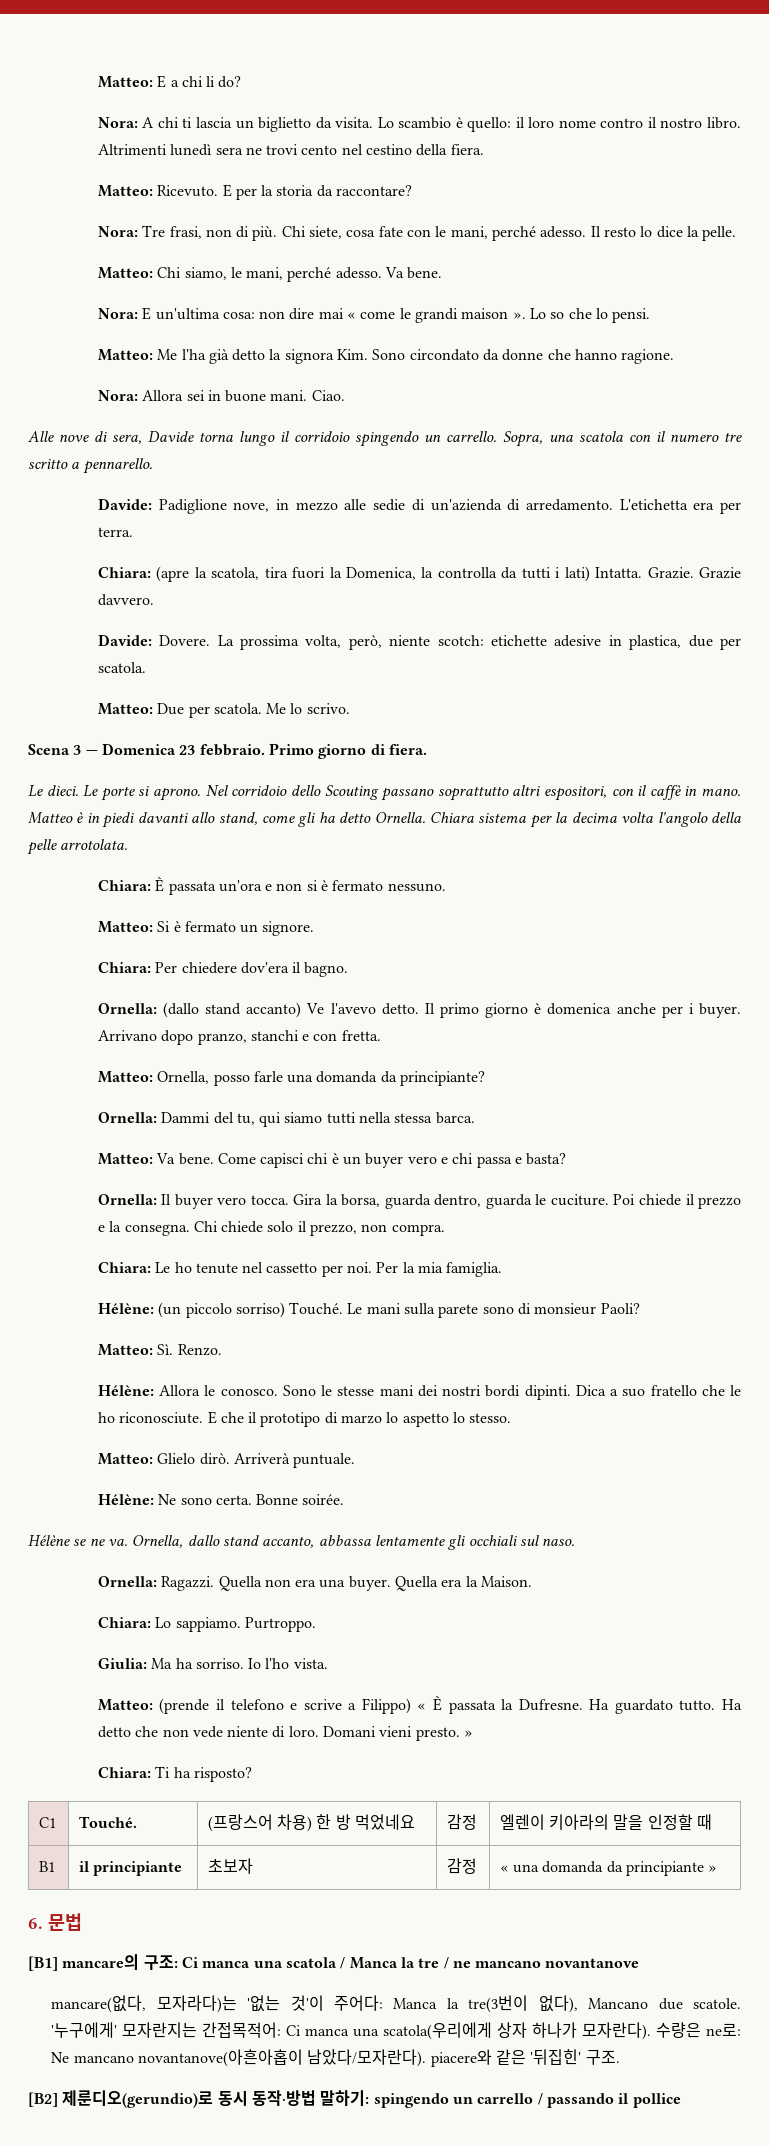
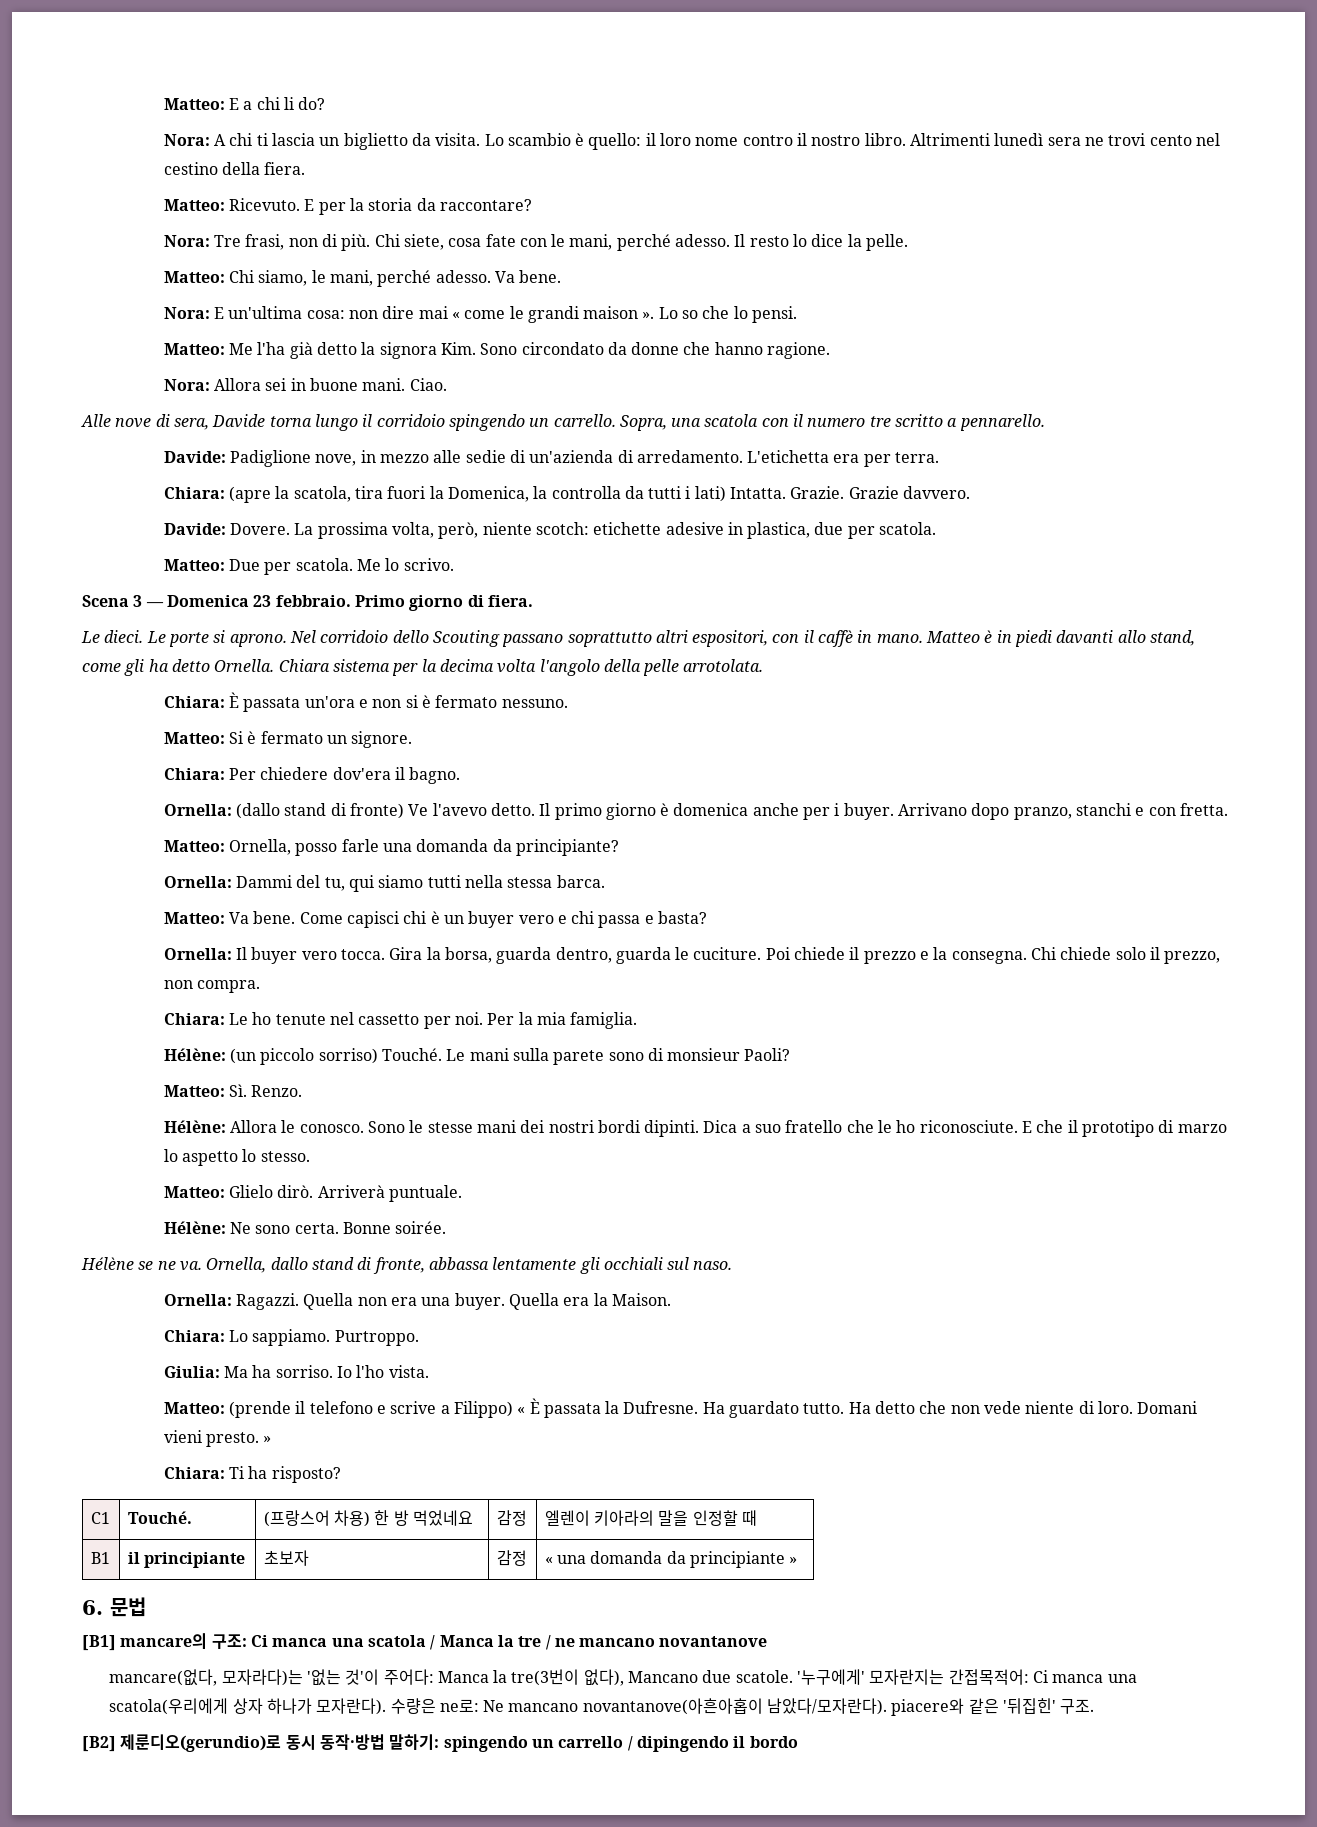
[246,1002,302,1018] accanto) -> [330,803,404,819] di fronte)
[262,1536,315,1548] accanto, -> [357,1257,425,1274] di fronte,
[546,2093,681,2108] passando il pollice -> [636,1736,798,1752] dipingendo il bordo

